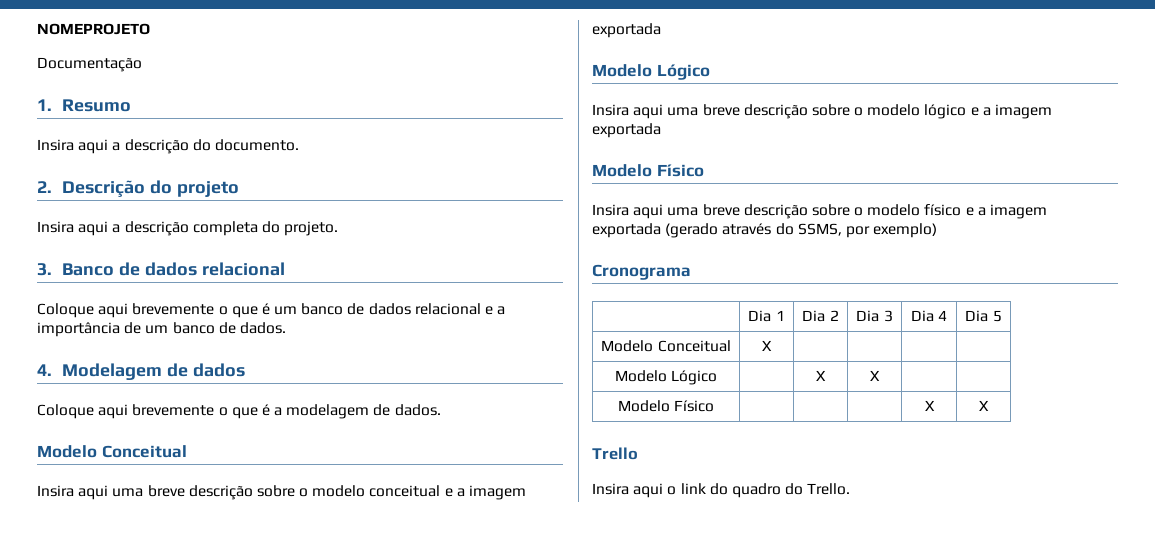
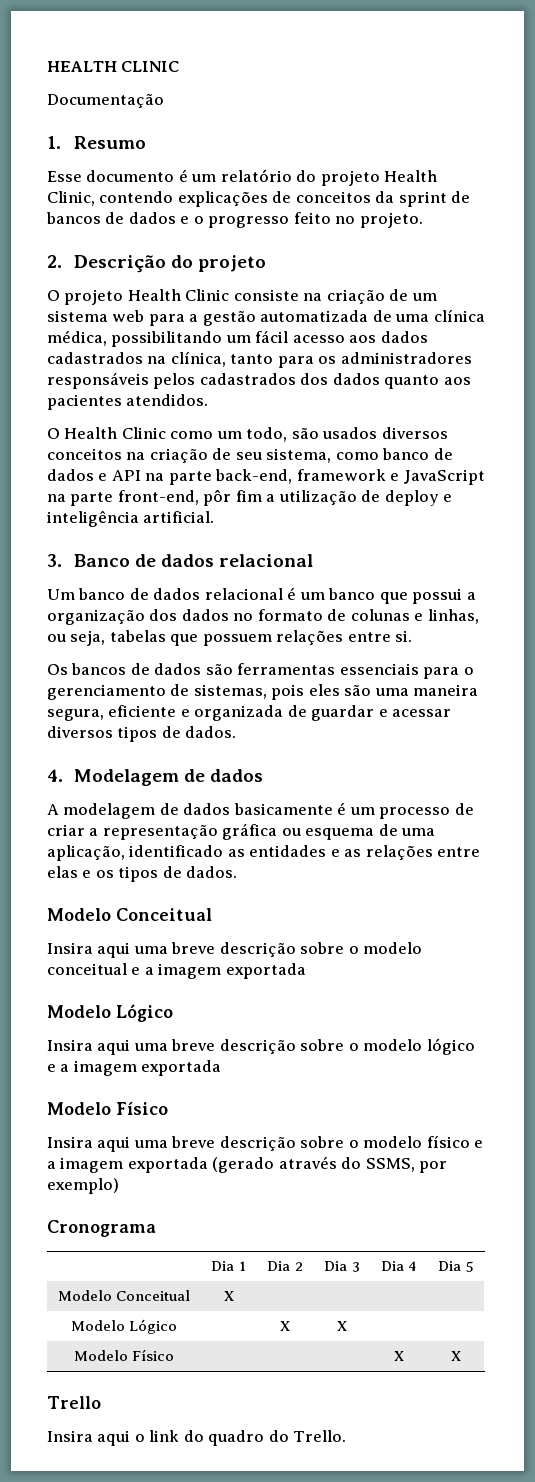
[37,23,150,35] NOMEPROJETO -> [47,61,180,72] HEALTH CLINIC
[37,139,299,154] [37,180,240,197] [37,221,339,236] Insira aqui a descrição do documento. // 2. Descrição do projeto // Insira aqui a descrição completa do projeto. -> [47,169,438,186] [47,191,471,207] [46,212,423,228] [47,255,266,273] [47,289,437,305] [47,309,485,326] [47,330,428,347] [47,351,472,368] [47,372,471,389] [47,394,209,410] [47,427,448,442] [47,448,453,463] [47,469,485,485] [47,489,453,506] [47,510,215,527] Esse documento é um relatório do projeto Health Clinic, contendo explicações de conceitos da sprint de bancos de dados e o progresso feito no projeto. // 2. Descrição do projeto // O projeto Health Clinic consiste na criação de um sistema web para a gestão automatizada de uma clínica médica, possibilitando um fácil acesso aos dados cadastrados na clínica, tanto para os administradores responsáveis pelos cadastrados dos dados quanto aos pacientes atendidos. // O Health Clinic como um todo, são usados diversos conceitos na criação de seu sistema, como banco de dados e API na parte back-end, framework e JavaScript na parte front-end, pôr fim a utilização de deploy e inteligência artificial.
[37,303,506,318] [37,322,215,337] Coloque aqui brevemente o que é um banco de dados relacional e a importância de um banco -> [47,587,476,604] [47,609,479,625] [47,630,413,646] [47,663,474,679] [47,684,479,700] [47,705,452,721] [47,726,158,742] Um banco de dados relacional é um banco que possui a organização dos dados no formato de colunas e linhas, ou seja, tabelas que possuem relações entre si. // Os bancos de dados são ferramentas essenciais para o gerenciamento de sistemas, pois eles são uma maneira segura, eficiente e organizada de guardar e acessar diversos tipos
[37,404,370,419] Coloque aqui brevemente o que é a modelagem -> [47,802,474,819] [47,823,436,840] [47,845,481,861] [47,866,159,882] A modelagem de dados basicamente é um processo de criar a representação gráfica ou esquema de uma aplicação, identificado as entidades e as relações entre elas e os tipos

